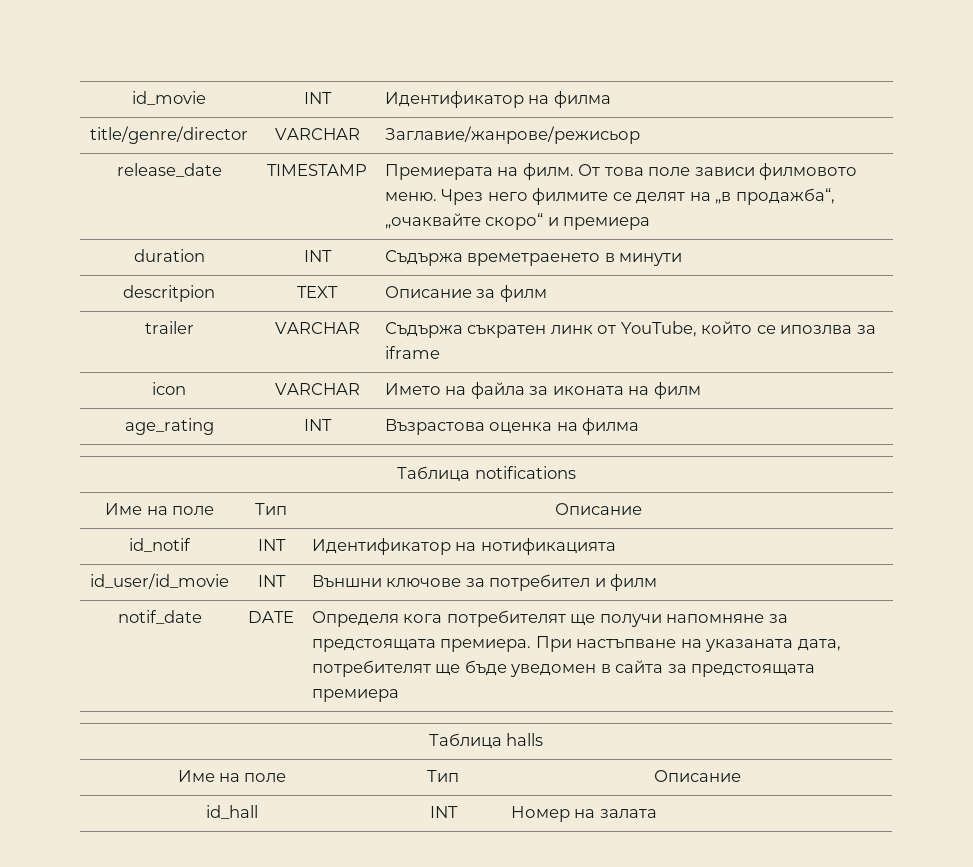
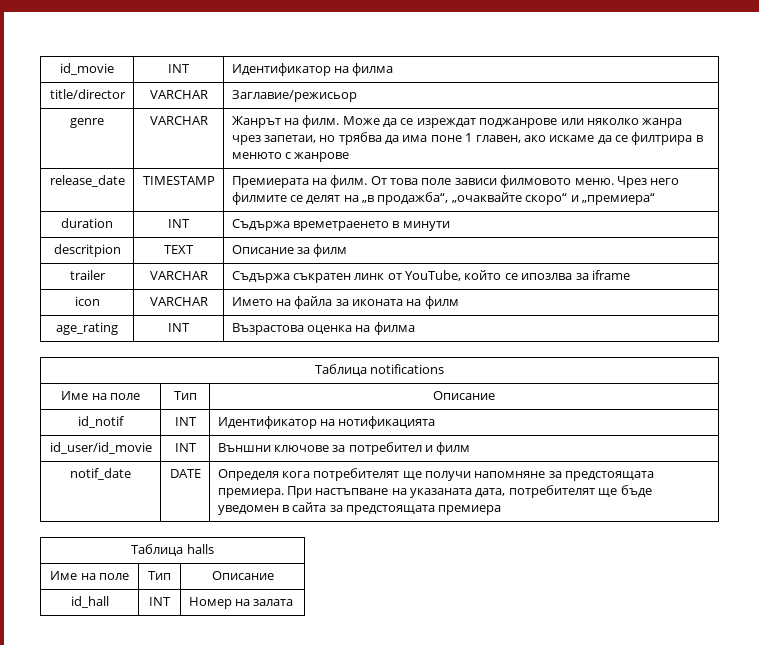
[90,126,248,144] [274,128,360,140] [385,126,641,144] title/genre/director | VARCHAR | Заглавие/жанрове/режисьор -> [49,89,126,99] [149,90,208,99] [231,90,357,102] [70,118,104,128] [149,116,208,125] [231,115,683,128] [231,132,703,145] [231,152,350,162] title/director | VARCHAR | Заглавие/режисьор // genre | VARCHAR | Жанрът на филм. Може да се изреждат поджанрове или няколко жанра чрез запетаи, но трябва да има поне 1 главен, ако искаме да се филтрира в менюто с жанрове
[563,217,651,230] премиера -> [581,193,655,205] „премиера“

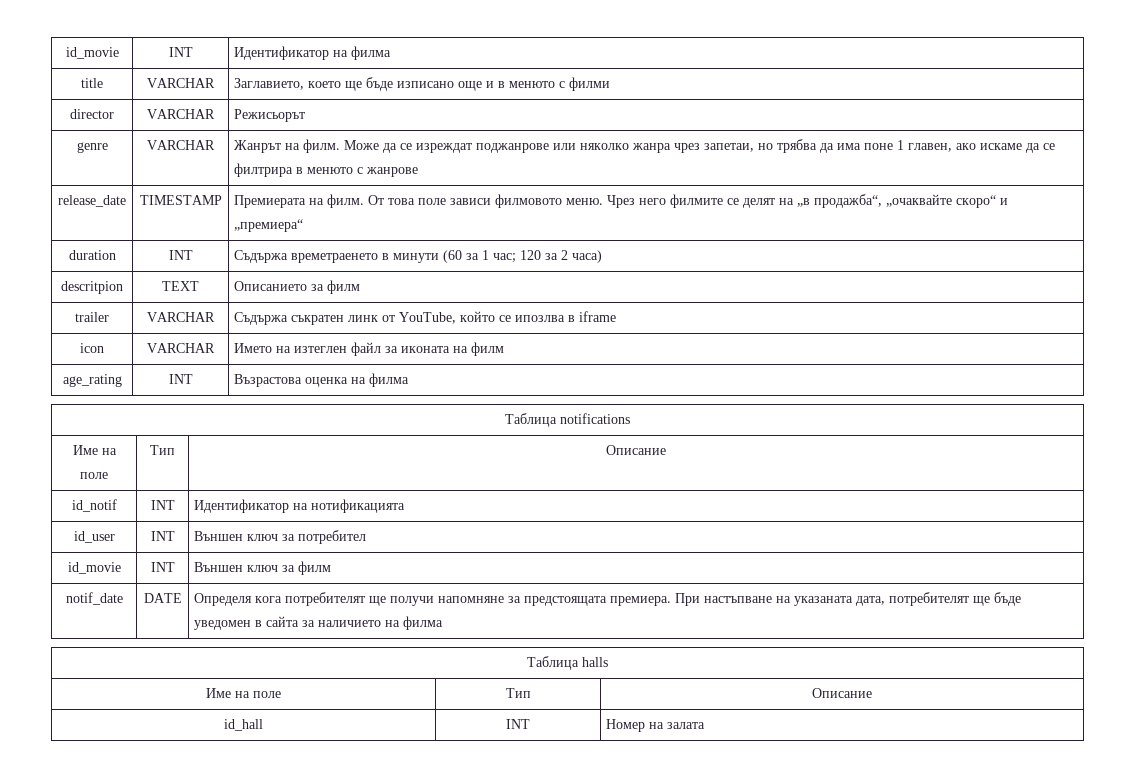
[49,89,126,99] [149,90,208,99] [231,90,357,102] title/director | VARCHAR | Заглавие/режисьор -> [81,78,103,88] [147,78,215,88] [234,77,611,91] [70,109,114,119] [147,109,215,119] [234,109,306,122] title | VARCHAR | Заглавието, което ще бъде изписано още и в менюто с филми // director | VARCHAR | Режисьорът
(450, 226) none -> [443,250,603,263] (60 за 1 час; 120 за 2 часа)
[231,245,294,254] Описание -> [234,281,308,291] Описанието
[575,273,589,280] за -> [568,315,576,322] в
[294,296,333,309] файла -> [294,342,382,356] изтеглен файл
[49,442,152,454] [174,443,197,452] [217,443,329,452] id_user/id_movie | INT | Външни ключове -> [73,531,115,543] [150,531,175,541] [194,531,279,541] id_user | INT | Външен ключ
[425,445,434,452] и -> [67,562,121,574] [150,562,175,572] [194,562,296,572] // id_movie | INT | Външен ключ за
[346,505,502,515] предстоящата премиера -> [318,616,444,630] наличието на филма

